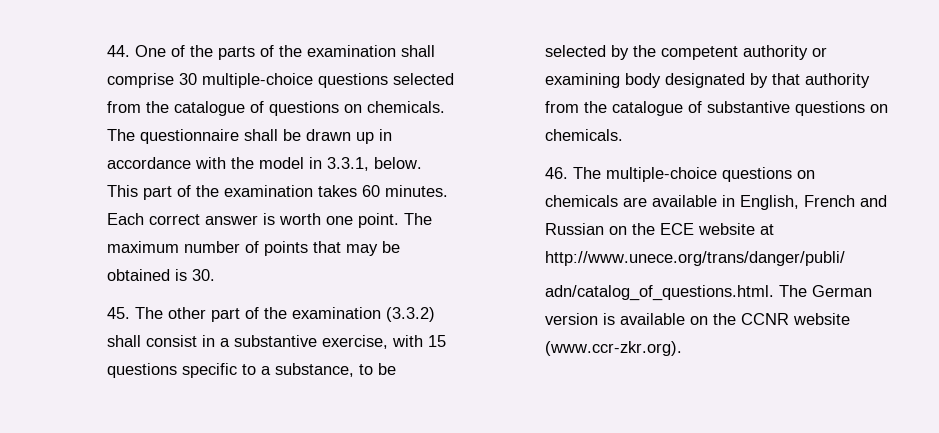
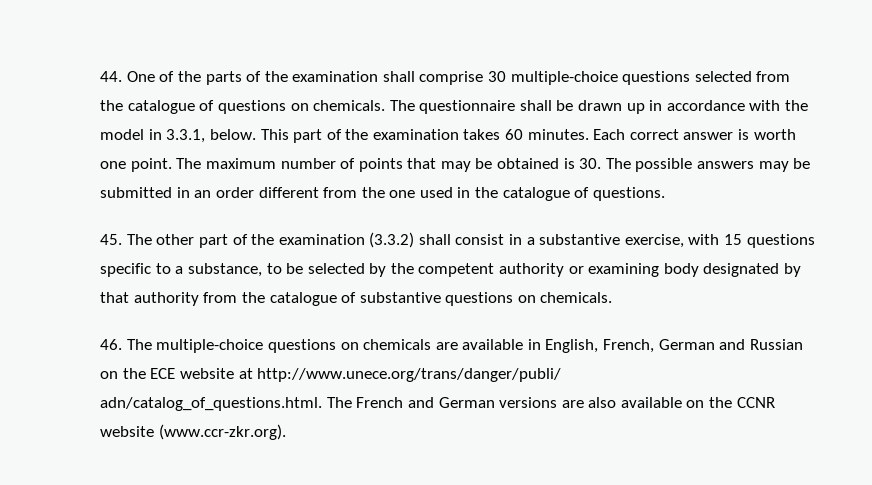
(215, 275) none -> [605,158,811,172] [100,187,665,201] The possible answers may be submitted in an order different from the one used in the catalogue of questions.
[803,195,855,207] French -> [603,339,715,353] French, German
[811,285,872,297] [544,313,615,325] German version is -> [356,397,617,408] French and German versions are also

